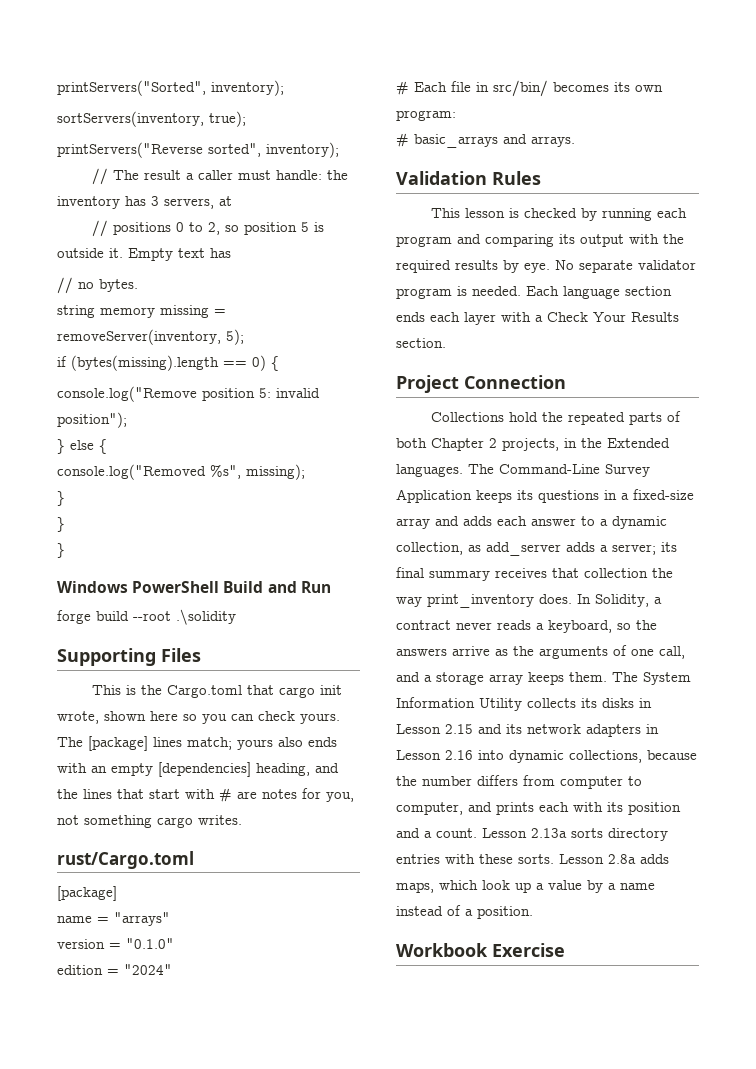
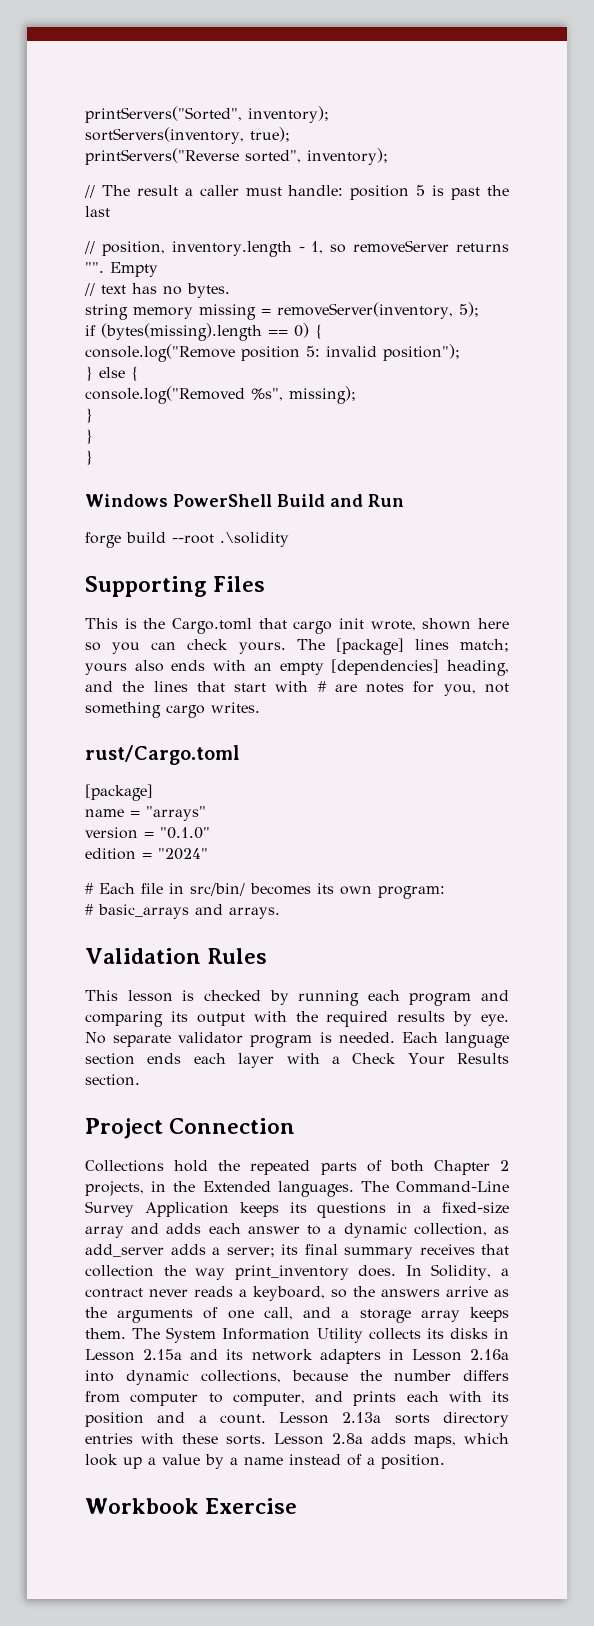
[326,170,348,180] [57,196,232,209] [91,220,324,237] [57,248,123,258] the inventory has 3 servers, at // // positions 0 to 2, so position 5 is outside it. -> [350,185,510,200] [85,206,110,217] [84,240,509,257] [85,262,104,273] position 5 is past the last // // position, inventory.length - 1, so removeServer returns "".
(173, 254) none -> [84,283,95,296] // //
[57,277,73,294] // // -> (157, 288) none
[445,724,473,734] 2.15 -> [143,1349,183,1360] 2.15a
[445,750,473,760] 2.16 -> [470,1349,509,1360] 2.16a

